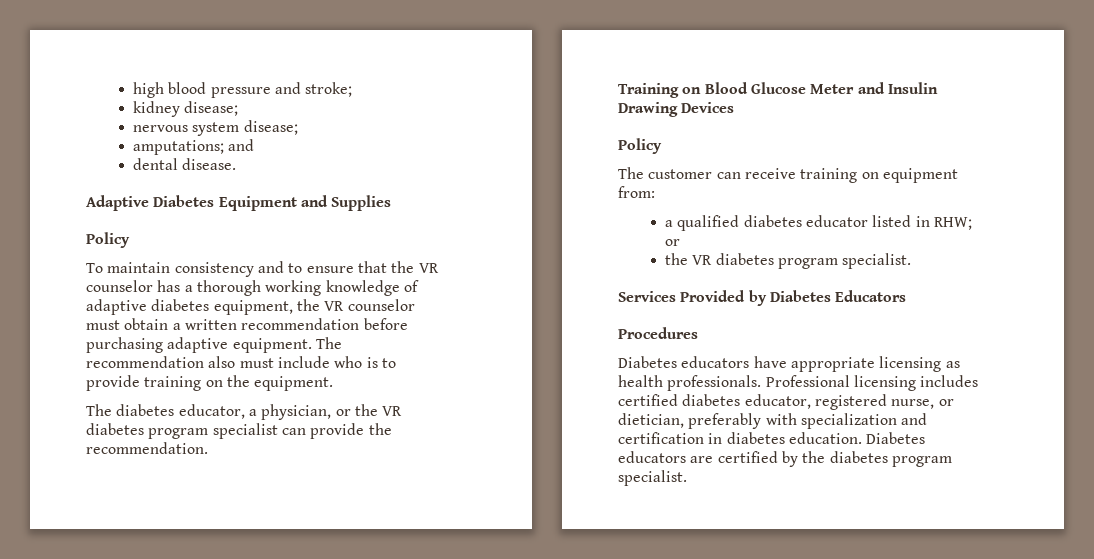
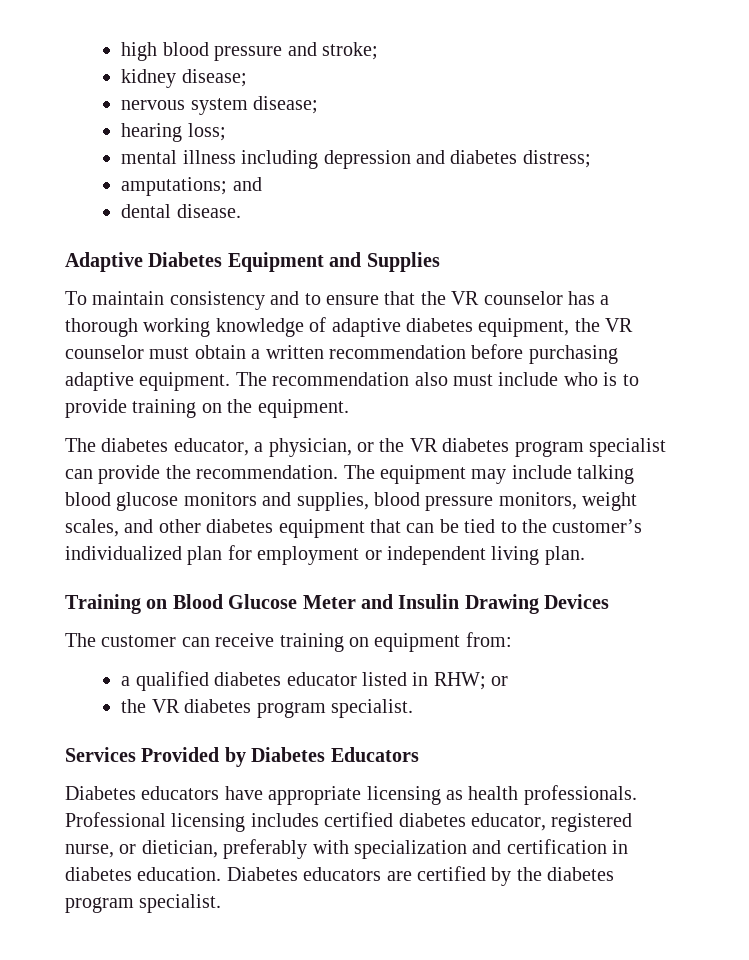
(298, 127) none -> [121,123,226,142] [121,150,591,169] // hearing loss; // mental illness including depression and diabetes distress;
[86,232,130,248] // Policy -> (440, 262) none
(208, 448) none -> [343,465,635,484] [65,492,638,511] [65,519,643,538] [65,545,585,565] The equipment may include talking blood glucose monitors and supplies, blood pressure monitors, weight scales, and other diabetes equipment that can be tied to the customer’s individualized plan for employment or independent living plan.
[618,138,662,154] // Policy -> (610, 601) none
[618,327,698,339] // Procedures -> (419, 754) none

